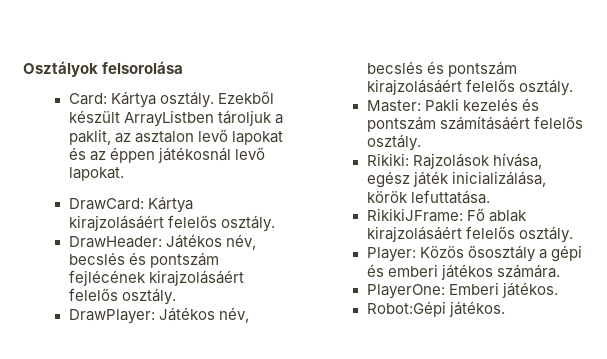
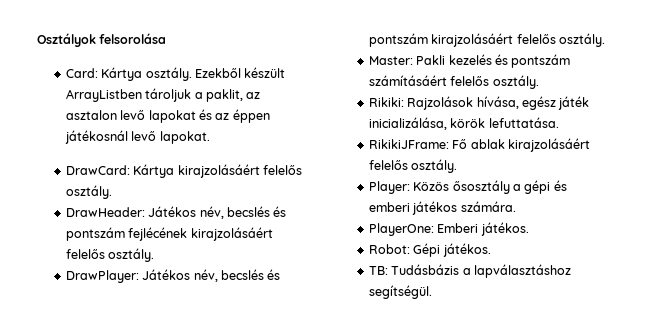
[366,301,505,317] Robot:Gépi játékos. -> [368,243,491,257] [368,264,571,278] [368,285,432,299] Robot: Gépi játékos. // TB: Tudásbázis a lapválasztáshoz segítségül.

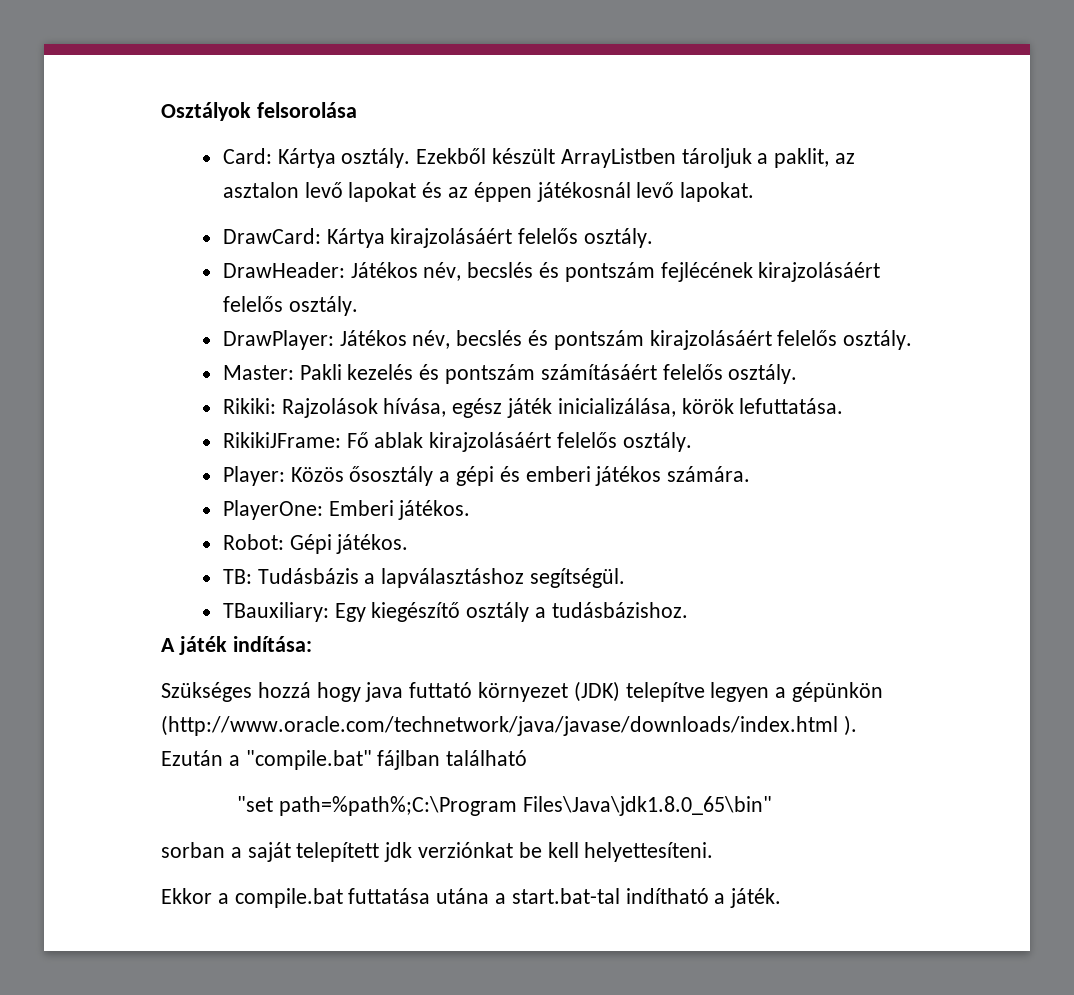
(432, 292) none -> [222,602,688,622] [161,636,312,655] [161,681,884,702] [161,715,857,736] [161,750,528,770] [237,796,772,816] [161,842,714,862] [161,888,782,908] // TBauxiliary: Egy kiegészítő osztály a tudásbázishoz. // A játék indítása: // Szükséges hozzá hogy java futtató környezet (JDK) telepítve legyen a gépünkön (http://www.oracle.com/technetwork/java/javase/downloads/index.html ). Ezután a "compile.bat" fájlban található // "set path=%path%;C:\Program Files\Java\jdk1.8.0_65\bin" // sorban a saját telepített jdk verziónkat be kell helyettesíteni. // Ekkor a compile.bat futtatása utána a start.bat-tal indítható a játék.

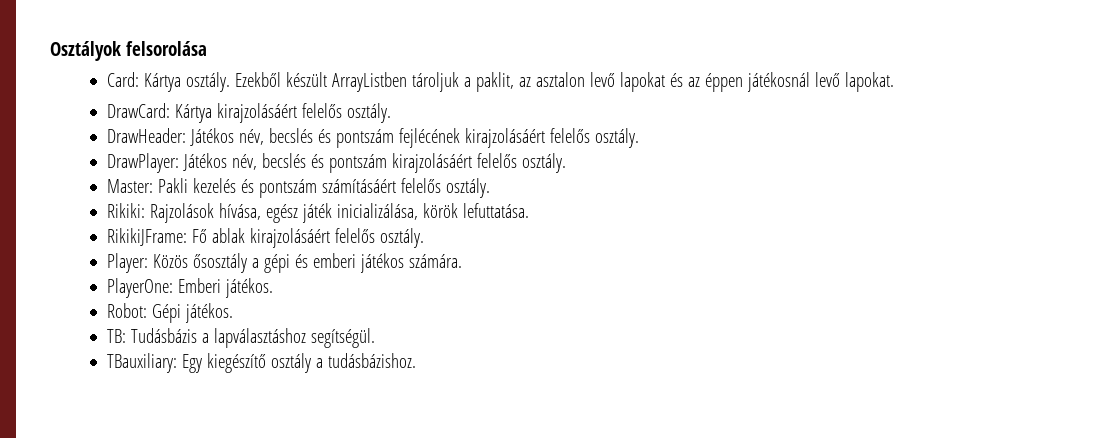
[161,636,312,655] [161,681,884,702] [161,715,857,736] [161,750,528,770] [237,796,772,816] [161,842,714,862] [161,888,782,908] // A játék indítása: // Szükséges hozzá hogy java futtató környezet (JDK) telepítve legyen a gépünkön (http://www.oracle.com/technetwork/java/javase/downloads/index.html ). Ezután a "compile.bat" fájlban található // "set path=%path%;C:\Program Files\Java\jdk1.8.0_65\bin" // sorban a saját telepített jdk verziónkat be kell helyettesíteni. // Ekkor a compile.bat futtatása utána a start.bat-tal indítható a játék. -> (417, 360) none

